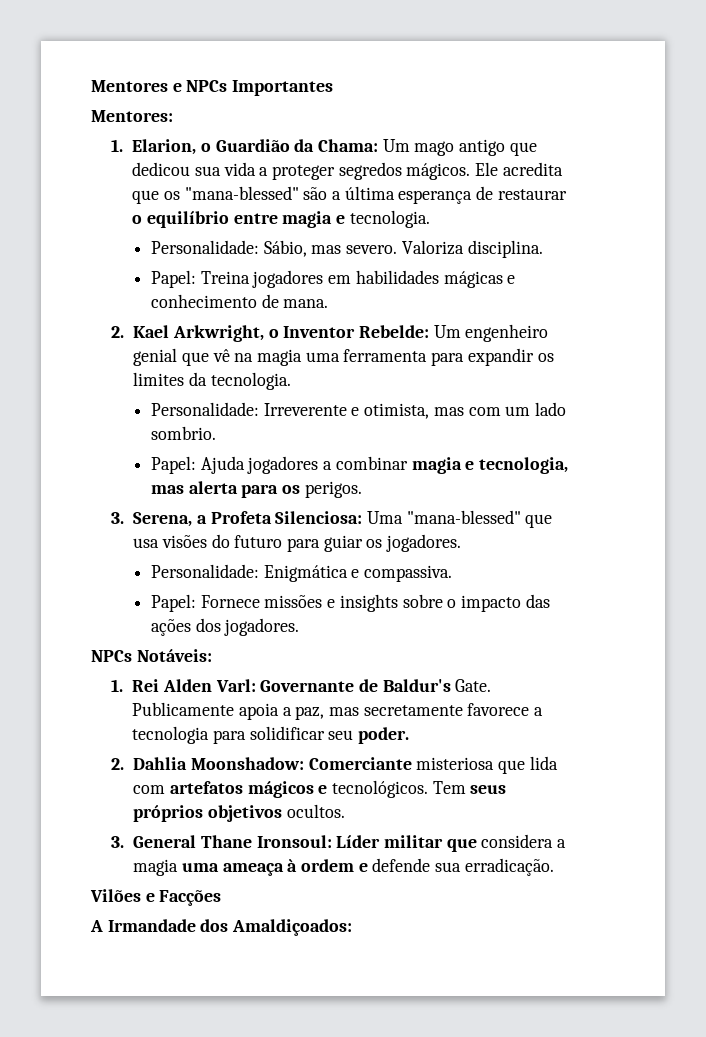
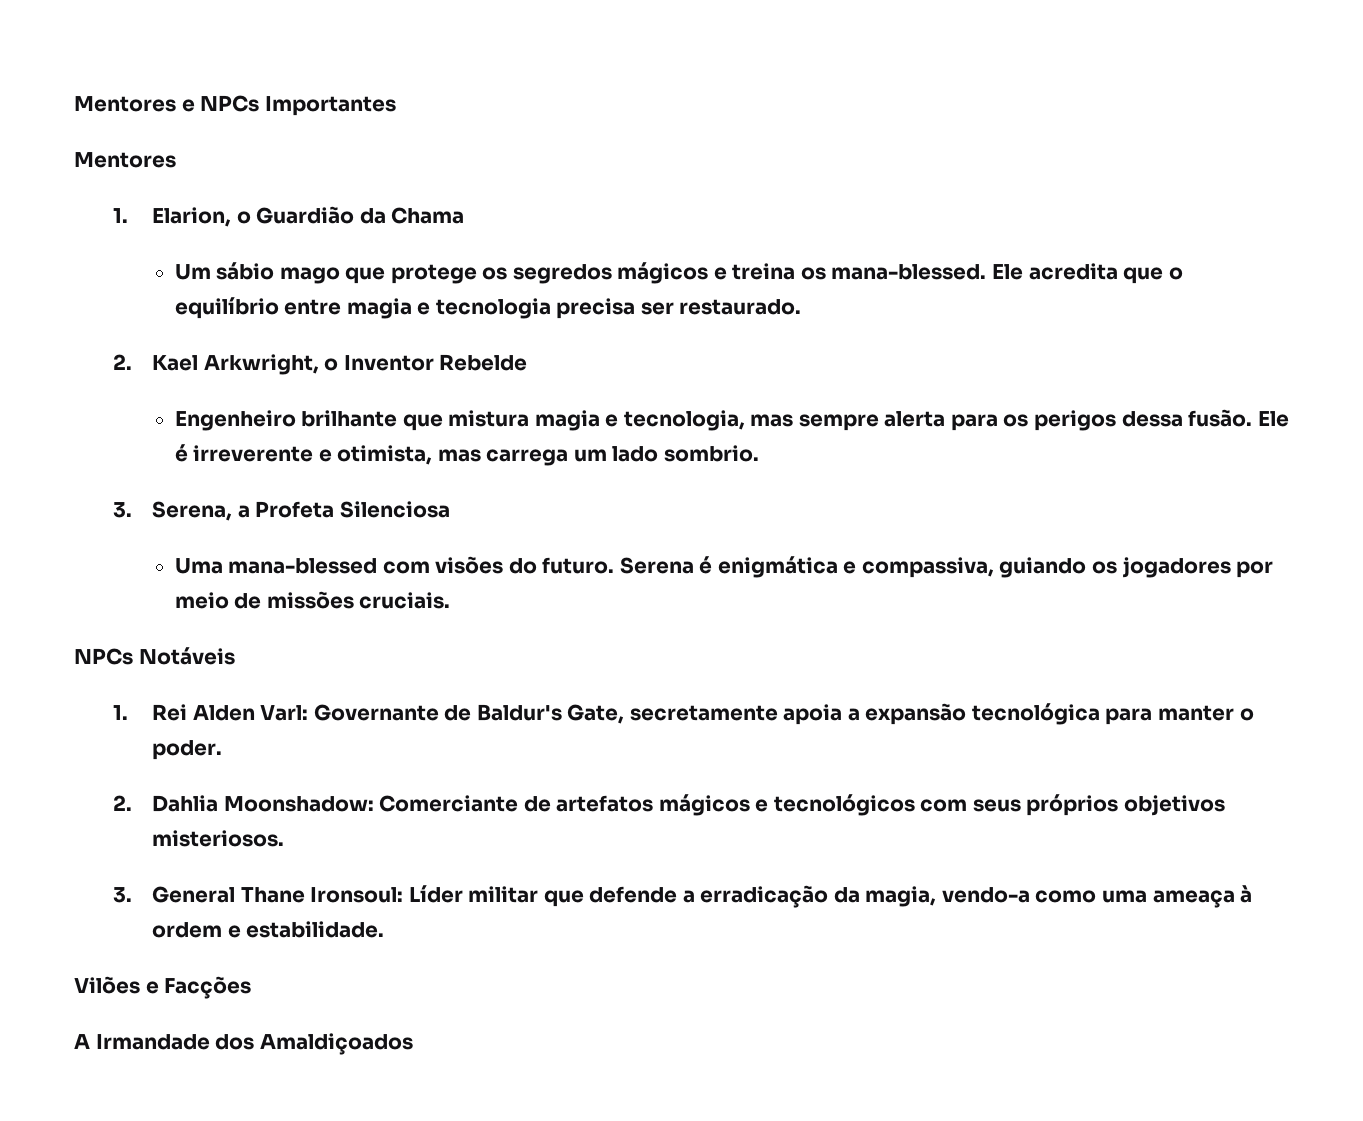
[91,110,173,122] Mentores: -> [74,152,176,168] Mentores
[317,139,537,156] [132,162,563,180] [132,186,567,204] Chama: Um mago antigo que dedicou sua vida a proteger segredos mágicos. Ele acredita que os "mana-blessed" são a última esperança de restaurar -> [391,207,465,224] [174,262,1164,284] Chama // Um sábio mago que protege os segredos mágicos e treina os mana-blessed. Ele acredita que
[349,210,430,228] [150,240,543,258] [150,270,516,288] [150,294,329,308] tecnologia. // Personalidade: Sábio, mas severo. Valoriza disciplina. // Papel: Treina jogadores em habilidades mágicas e conhecimento de mana. -> [435,298,802,319] tecnologia precisa ser restaurado.
[358,324,549,342] [133,348,554,366] [133,372,291,390] [150,402,566,419] [150,426,216,440] [150,456,408,474] Rebelde: Um engenheiro genial que vê na magia uma ferramenta para expandir os limites da tecnologia. // Personalidade: Irreverente e otimista, mas com um lado sombrio. // Papel: Ajuda jogadores a combinar -> [439,354,528,371] [174,410,530,431] Rebelde // Engenheiro brilhante que mistura
(184, 489) none -> [798,414,879,431] sempre
[304,481,362,498] [111,510,553,528] [133,534,462,552] [150,564,453,582] [150,594,550,612] [150,618,300,636] [91,649,212,662] perigos. // 3. Serena, a Profeta Silenciosa: Uma "mana-blessed" que usa visões do futuro para guiar os jogadores. // Personalidade: Enigmática e compassiva. // Papel: Fornece missões e insights sobre o impacto das ações dos jogadores. // NPCs Notáveis: -> [1033,409,1289,431] [174,444,759,466] [113,501,450,521] [174,556,1274,578] [174,591,451,609] [74,647,235,665] perigos dessa fusão. Ele é irreverente e otimista, mas carrega um lado sombrio. // 3. Serena, a Profeta Silenciosa // Uma mana-blessed com visões do futuro. Serena é enigmática e compassiva, guiando os jogadores por meio de missões cruciais. // NPCs Notáveis
[455,679,492,692] [132,702,544,720] [132,726,354,744] Gate. Publicamente apoia a paz, mas secretamente favorece a tecnologia para solidificar seu -> [567,703,1254,725] Gate, secretamente apoia a expansão tecnológica para manter o
[416,756,558,774] [133,785,166,794] misteriosa que lida com -> [523,796,551,812] de
[331,780,466,798] tecnológicos. Tem -> [773,794,968,816] tecnológicos com
[286,804,345,818] ocultos. -> [152,830,285,847] misteriosos.
[481,834,567,848] [133,859,179,876] considera a magia -> [589,885,1097,908] defende a erradicação da magia, vendo-a como
[372,858,554,876] defende sua erradicação. -> [246,921,385,938] estabilidade.
[232,919,353,936] Amaldiçoados: -> [259,1033,413,1055] Amaldiçoados

